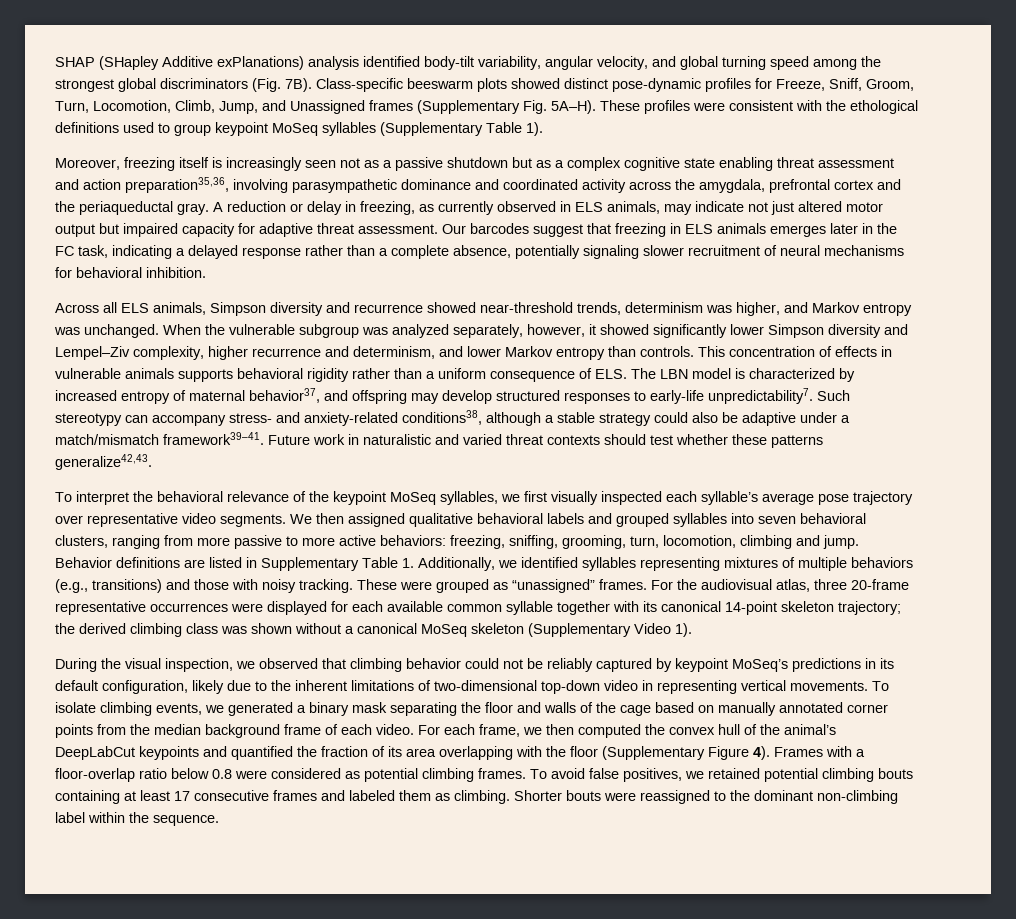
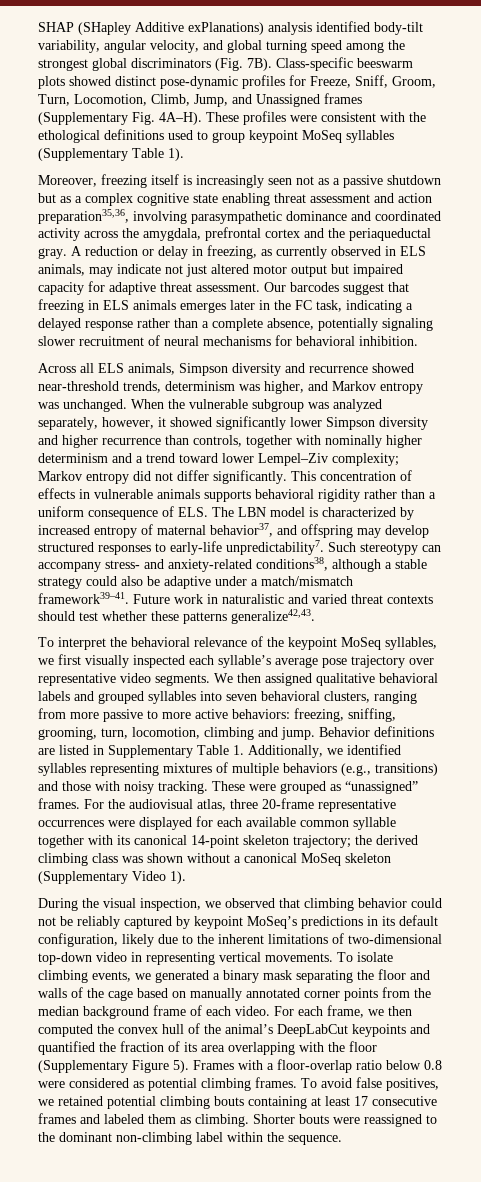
[551,100,596,114] 5A–H). -> [159,112,202,125] 4A–H).
[55,346,694,360] Lempel–Ziv complexity, higher recurrence and determinism, and lower Markov entropy than controls. -> [62,435,422,448] [38,453,399,466] [38,470,287,484] higher recurrence than controls, together with nominally higher determinism and a trend toward lower Lempel–Ziv complexity; Markov entropy did not differ significantly.
[753,746,770,760] 4). -> [173,1060,189,1073] 5).

